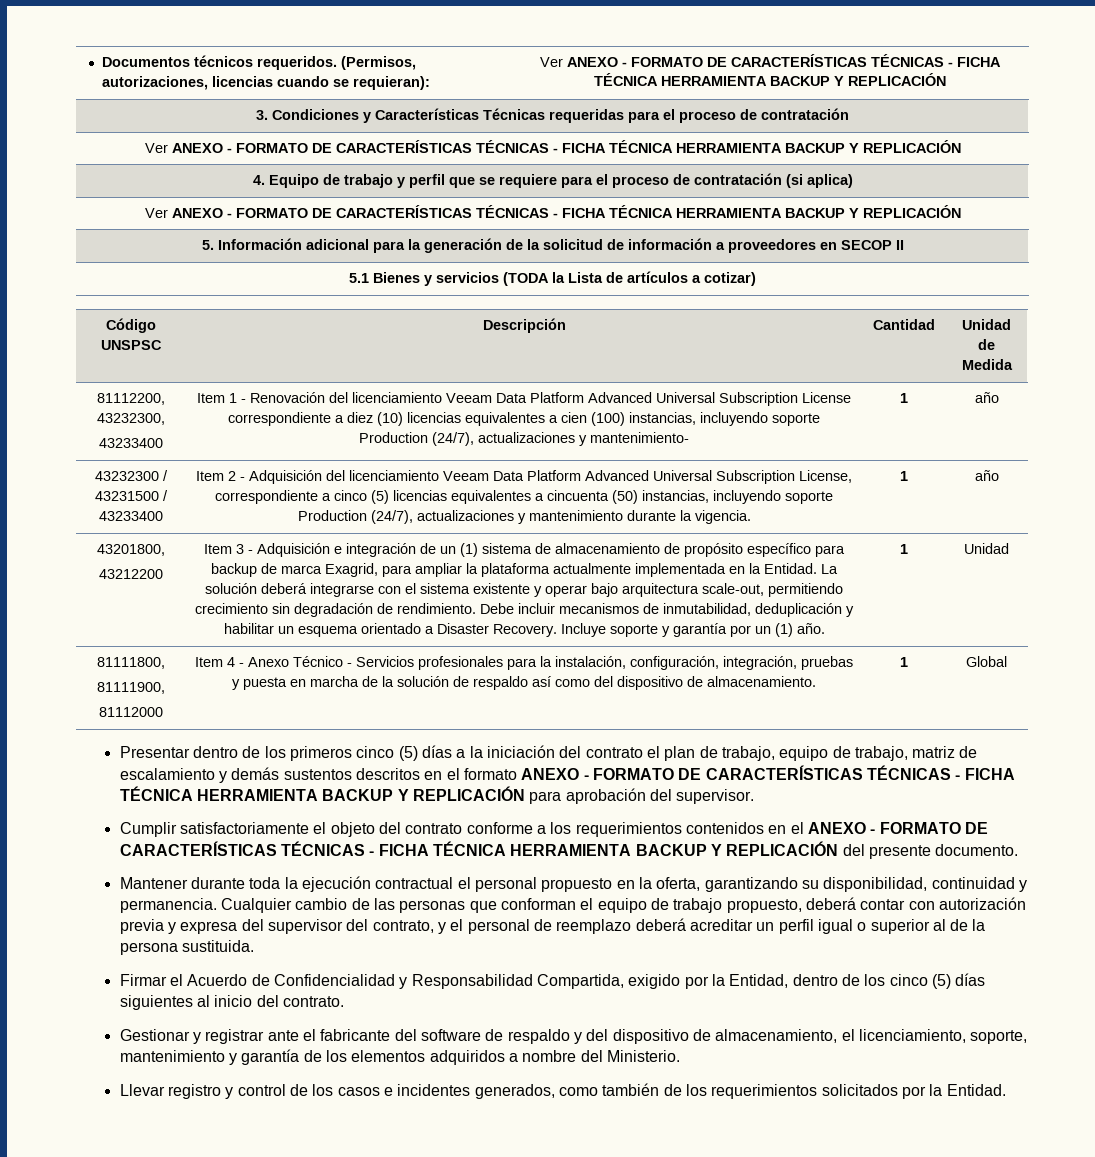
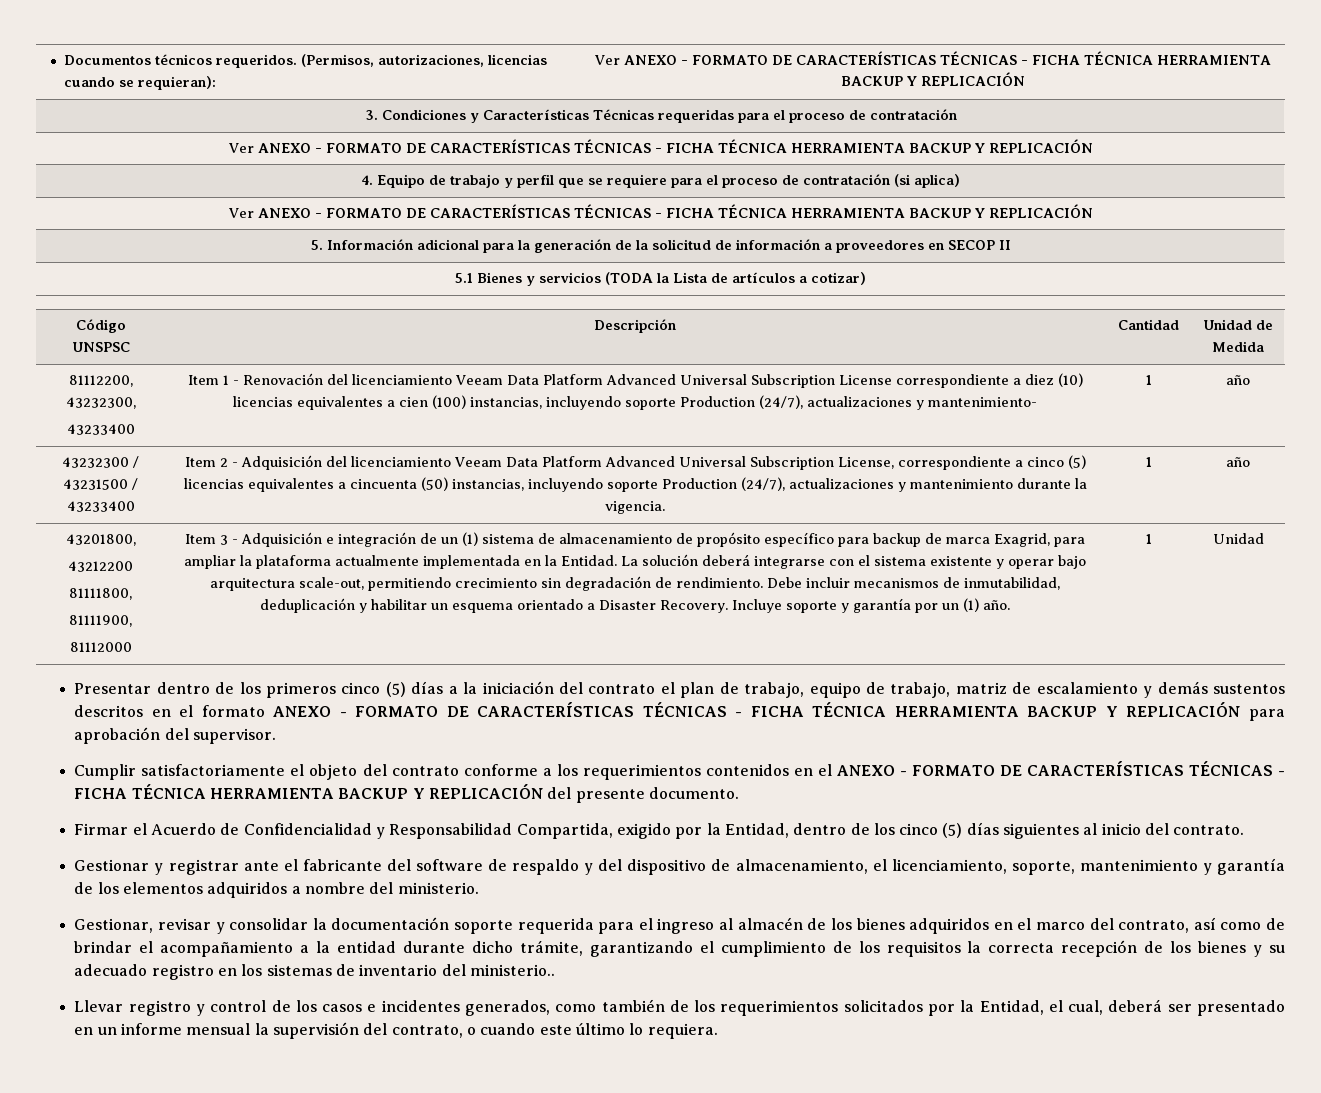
(163, 574) none -> [69,588,132,600] [69,615,132,627] [69,642,132,652] // 81111800, // 81111900, // 81112000
[97,657,165,669] [97,682,165,694] [99,707,163,717] [195,656,853,670] [232,676,816,690] [900,657,908,667] [966,656,1007,667] // 81111800, // 81111900, // 81112000 | Item 4 - Anexo Técnico - Servicios profesionales para la instalación, configuración, integración, pruebas y puesta en marcha de la solución de respaldo así como del dispositivo de almacenamiento. | 1 | Global -> (1264, 538) none
[119,876,1027,892] [119,897,1026,913] [119,918,986,934] [119,940,255,955] // Mantener durante toda la ejecución contractual el personal propuesto en la oferta, garantizando su disponibilidad, continuidad y permanencia. Cualquier cambio de las personas que conforman el equipo de trabajo propuesto, deberá contar con autorización previa y expresa del supervisor del contrato, y el personal de reemplazo deberá acreditar un perfil igual o superior al de la persona sustituida. -> (739, 793) none
[606,1050,680,1062] Ministerio. -> [397,882,479,894] [74,917,1286,934] [74,940,1286,957] [74,964,555,980] ministerio. // Gestionar, revisar y consolidar la documentación soporte requerida para el ingreso al almacén de los bienes adquiridos en el marco del contrato, así como de brindar el acompañamiento a la entidad durante dicho trámite, garantizando el cumplimiento de los requisitos la correcta recepción de los bienes y su adecuado registro en los sistemas de inventario del ministerio..
[946,1084,1006,1096] Entidad. -> [979,999,1285,1016] [74,1022,718,1039] Entidad, el cual, deberá ser presentado en un informe mensual la supervisión del contrato, o cuando este último lo requiera.

